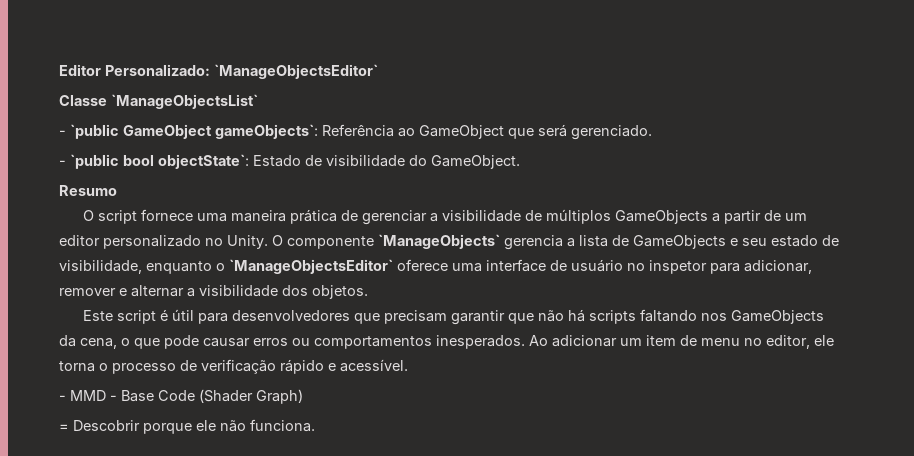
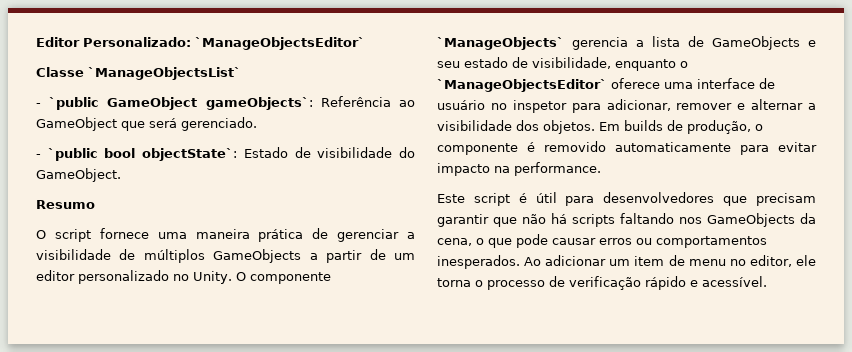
(368, 292) none -> [599,120,763,134] [437,141,817,155] [437,162,601,176] Em builds de produção, o componente é removido automaticamente para evitar impacto na performance.
[59,389,303,404] [59,419,315,434] // - MMD - Base Code (Shader Graph) // = Descobrir porque ele não funciona. -> (767, 281) none

